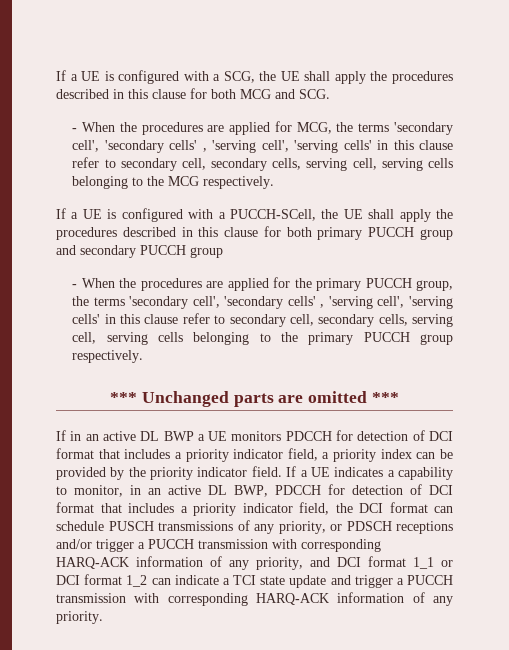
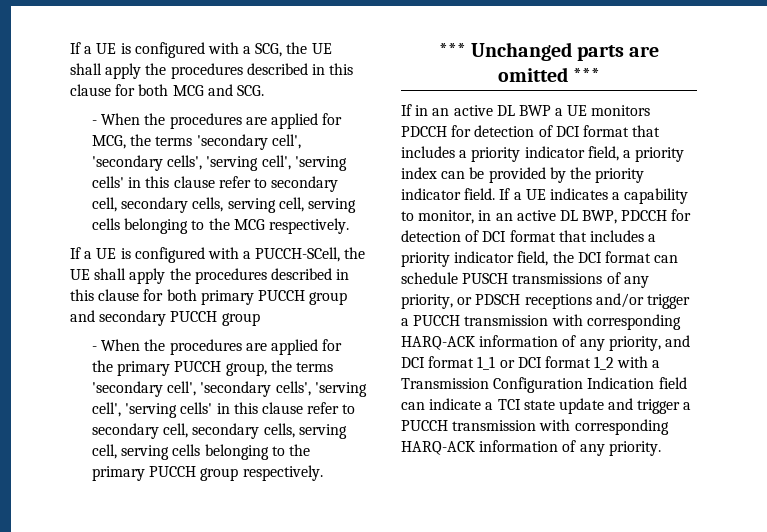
[169,140,207,152] cells' , -> [167,155,203,170] cells',
[287,296,325,308] cells' , -> [275,381,311,396] cells',
(148, 581) none -> [617,356,661,368] [401,377,687,393] with a Transmission Configuration Indication field

